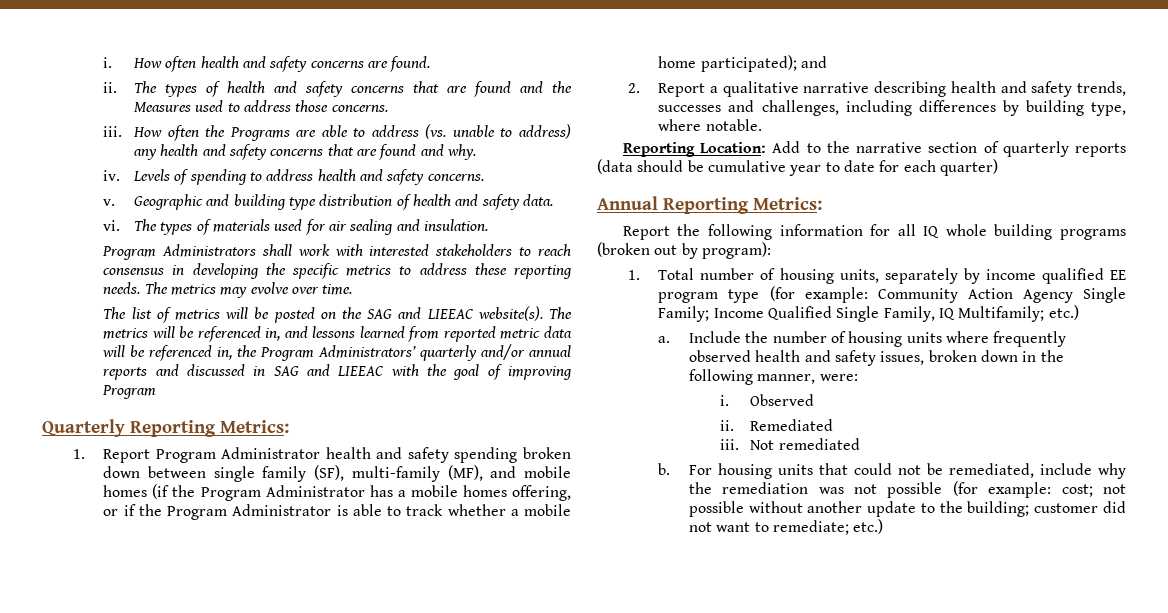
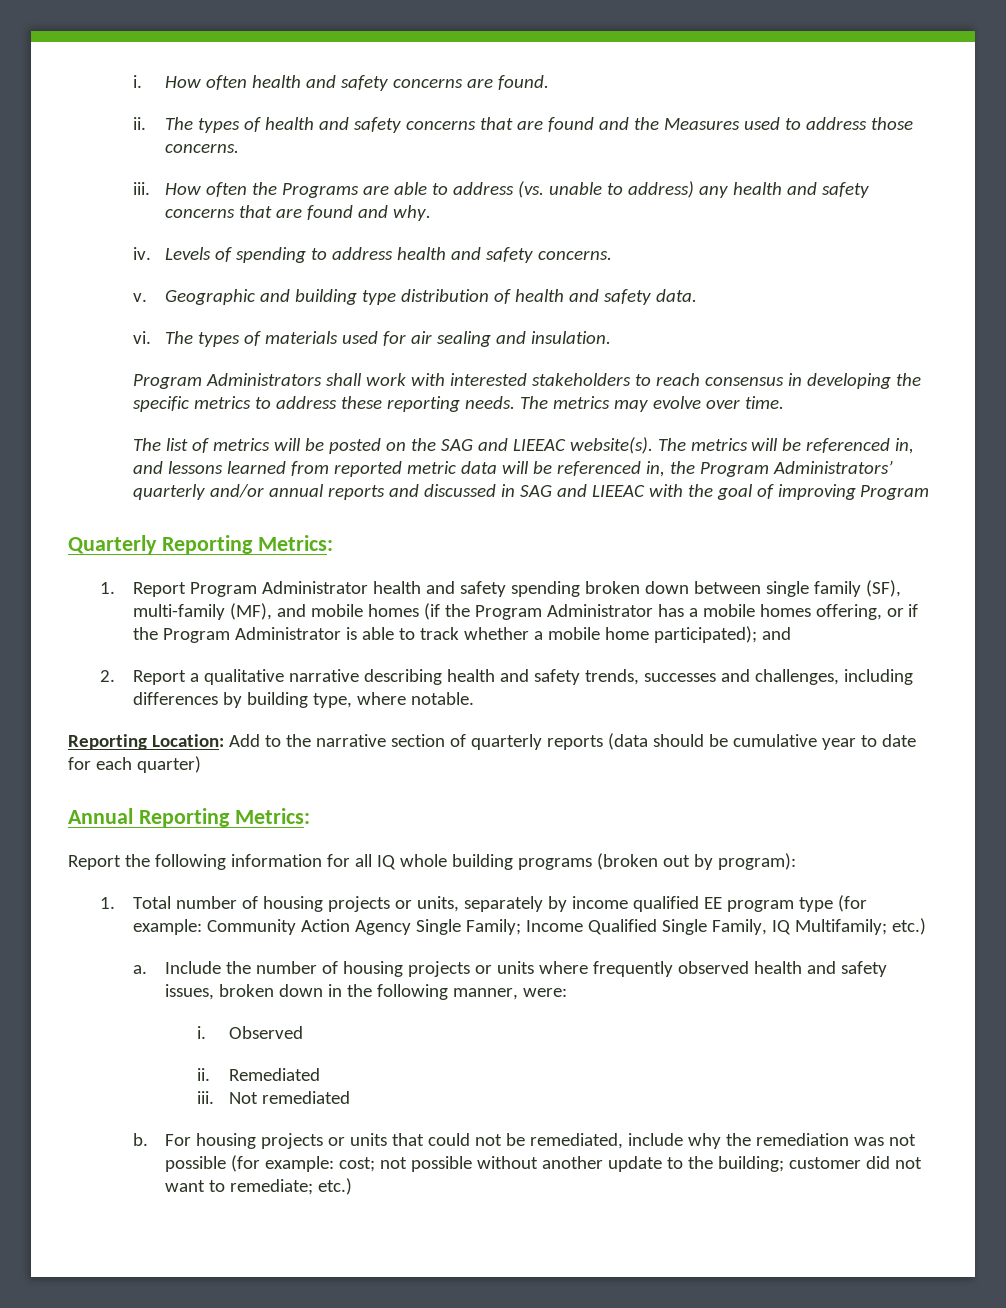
(834, 276) none -> [327,896,412,912] projects or
(903, 339) none -> [407,961,492,977] projects or
(772, 471) none -> [260,1133,345,1149] projects or

